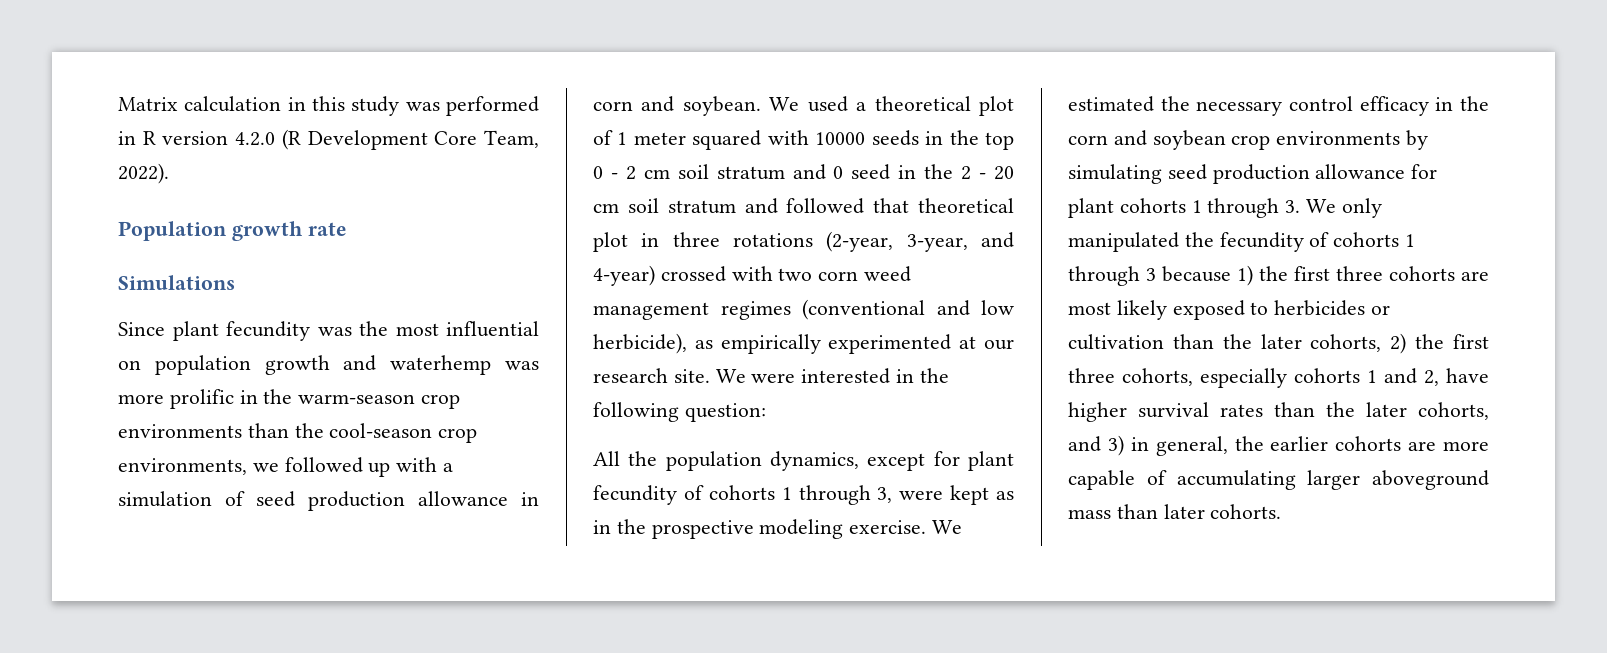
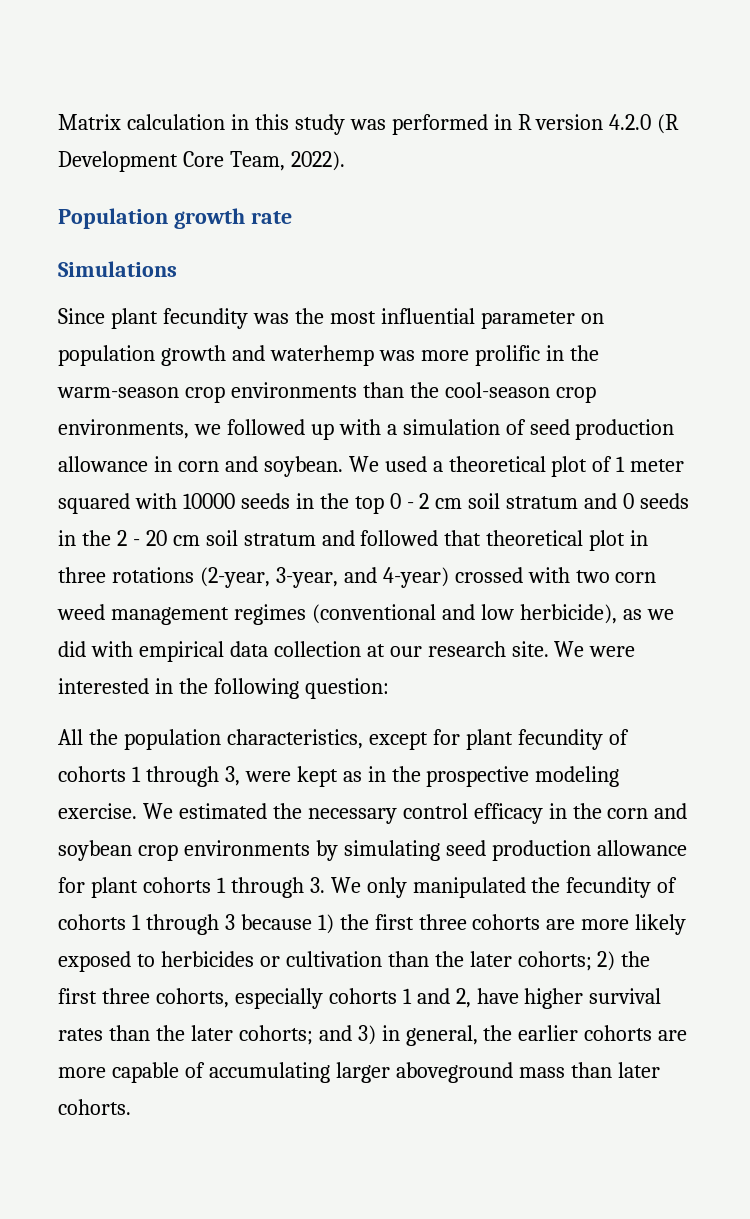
(539, 329) none -> [480,311,575,329] parameter
[851,164,891,180] seed -> [640,493,690,509] seeds
[720,334,952,354] empirically experimented -> [646,609,674,620] [58,641,361,662] we did with empirical data collection
[770,451,859,471] dynamics, -> [226,729,363,749] characteristics,
[1068,302,1111,315] most -> [581,919,630,930] more
[1310,334,1382,352] cohorts, -> [517,951,592,971] cohorts;
[1418,402,1489,420] cohorts, -> [238,1025,313,1045] cohorts;

